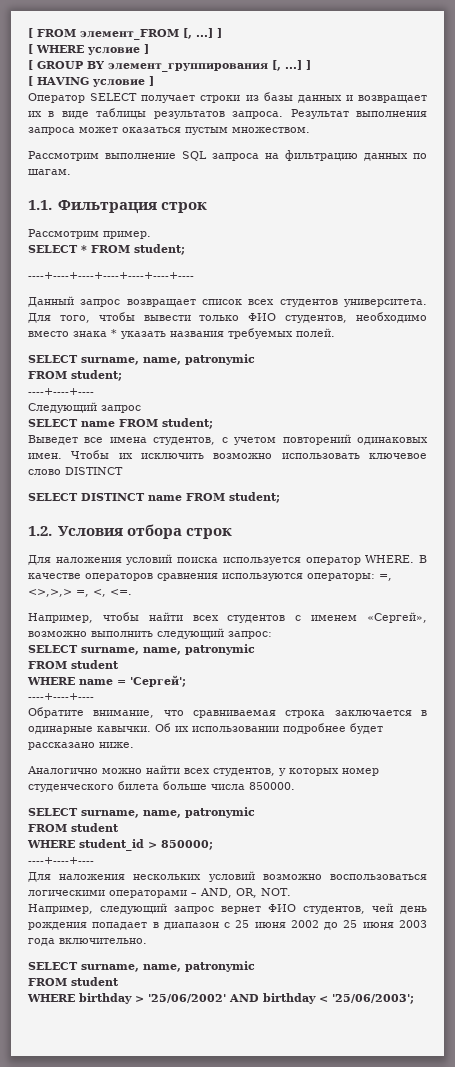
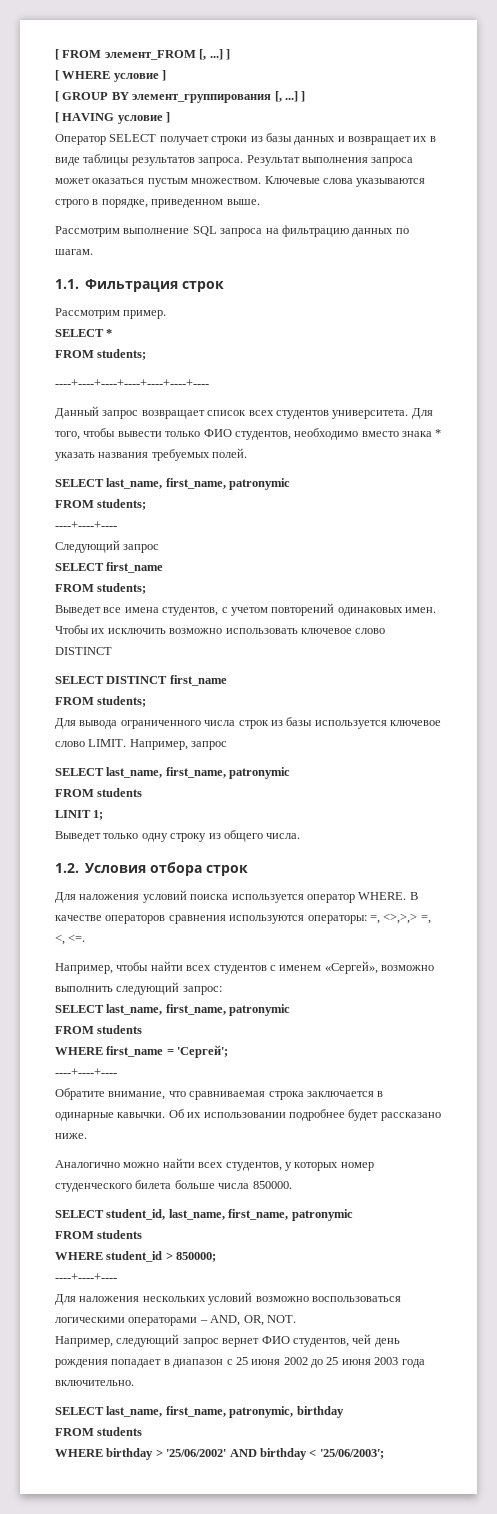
(310, 130) none -> [264,176,426,187] [55,199,260,208] Ключевые слова указываются строго в порядке, приведенном выше.
[91,244,185,255] FROM student; -> [55,349,147,360] // FROM students;
[81,354,255,365] [28,370,122,381] surname, name, patronymic // FROM student; -> [106,478,291,490] [55,499,147,510] last_name, first_name, patronymic // FROM students;
[81,418,213,429] name FROM student; -> [106,562,164,573] [55,583,147,594] first_name // FROM students;
[148,492,280,503] name FROM student; -> [169,675,227,686] [55,696,147,707] [55,717,441,729] [55,739,228,750] [55,767,291,779] [55,788,143,797] [55,810,104,820] [55,830,301,842] first_name // FROM students; // Для вывода ограниченного числа строк из базы используется ключевое слово LIMIT. Например, запрос // SELECT last_name, first_name, patronymic // FROM students // LINIT 1; // Выведет только одну строку из общего числа.
[81,644,255,655] [28,660,119,669] [27,677,113,685] surname, name, patronymic // FROM student // WHERE name -> [106,1004,291,1016] [55,1025,143,1034] [55,1046,164,1057] last_name, first_name, patronymic // FROM students // WHERE first_name
[81,807,255,818] [28,823,119,832] surname, name, patronymic // FROM student -> [106,1209,353,1221] [55,1230,143,1239] student_id, last_name, first_name, patronymic // FROM students
[81,961,255,972] [28,977,119,986] surname, name, patronymic // FROM student -> [106,1406,344,1418] [55,1427,143,1436] last_name, first_name, patronymic, birthday // FROM students

